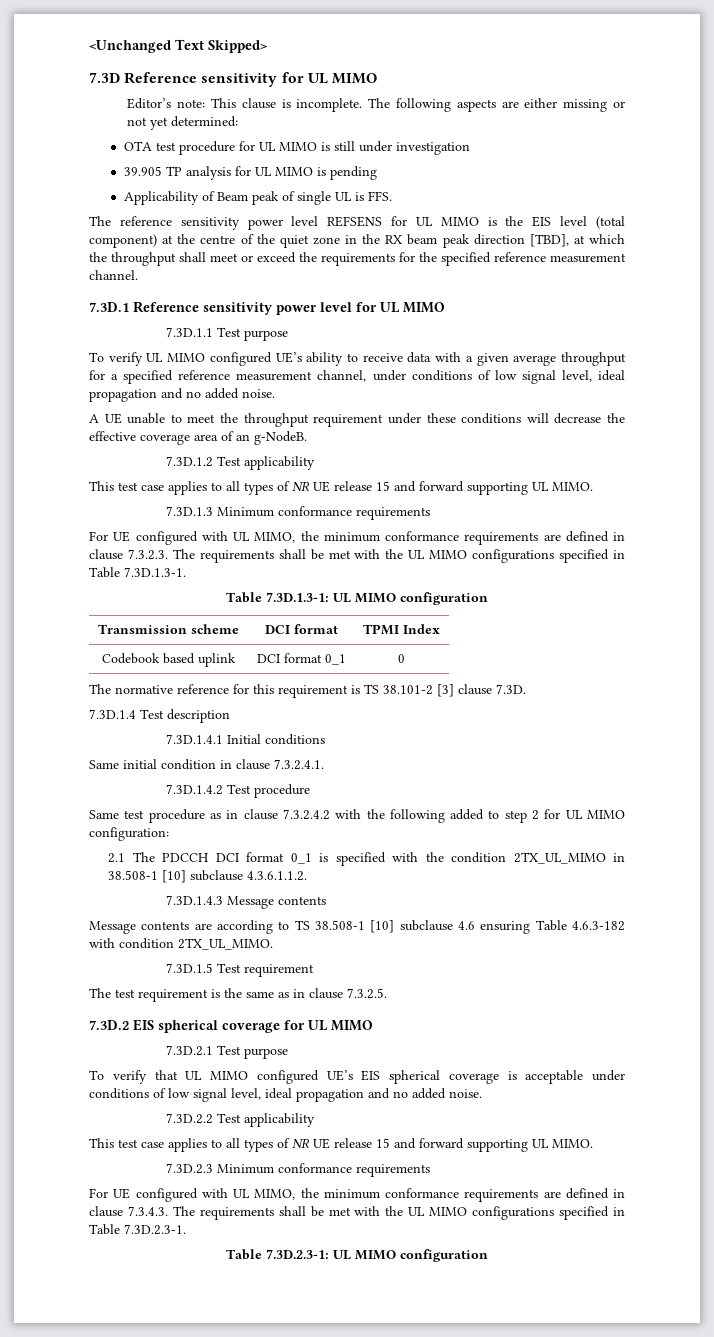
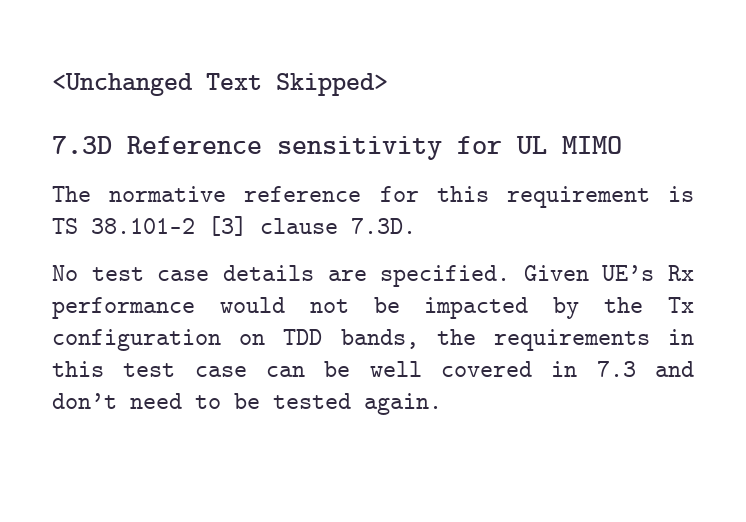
[127,98,626,112] [127,116,239,130] [123,141,470,155] [123,166,377,180] [123,191,392,205] [89,216,626,230] [89,234,625,248] [89,252,626,266] [89,270,138,280] [89,301,445,315] [165,327,288,341] [89,352,626,366] [89,370,625,384] [89,388,275,402] [89,413,626,427] [89,431,307,445] [165,456,315,470] [89,481,593,495] [165,506,430,520] [89,531,625,545] [89,549,625,563] [89,567,186,578] [226,592,488,605] [98,624,239,634] [264,624,338,634] [363,624,440,635] [102,653,236,667] [256,653,346,665] [398,654,405,663] // Editor’s note: This clause is incomplete. The following aspects are either missing or not yet determined: // OTA test procedure for UL MIMO is still under investigation // 39.905 TP analysis for UL MIMO is pending // Applicability of Beam peak of single UL is FFS. // The reference sensitivity power level REFSENS for UL MIMO is the EIS level (total component) at the centre of the quiet zone in the RX beam peak direction [TBD], at which the throughput shall meet or exceed the requirements for the specified reference measurement channel. // 7.3D.1 Reference sensitivity power level for UL MIMO // 7.3D.1.1 Test purpose // To verify UL MIMO configured UE’s ability to receive data with a given average throughput for a specified reference measurement channel, under conditions of low signal level, ideal propagation and no added noise. // A UE unable to meet the throughput requirement under these conditions will decrease the effective coverage area of an g-NodeB. // 7.3D.1.2 Test applicability // This test case applies to all types of NR UE release 15 and forward supporting UL MIMO. // 7.3D.1.3 Minimum conformance requirements // For UE configured with UL MIMO, the minimum conformance requirements are defined in clause 7.3.2.3. The requirements shall be met with the UL MIMO configurations specified in Table 7.3D.1.3-1. // Table 7.3D.1.3-1: UL MIMO configuration // Transmission scheme | DCI format | TPMI Index // Codebook based uplink | DCI format 0_1 | 0 -> (622, 145) none
[89,709,230,723] [165,734,325,745] [89,759,324,770] [165,784,310,798] [89,809,625,823] [89,827,169,841] [108,852,625,866] [108,870,308,883] [165,895,326,909] [89,920,625,934] [89,938,273,950] [165,963,314,977] [89,988,387,1002] [89,1019,373,1033] [165,1045,288,1059] [89,1070,625,1084] [89,1088,482,1102] [165,1113,315,1127] [89,1138,593,1152] [165,1163,430,1177] [89,1188,625,1202] [89,1206,625,1220] [89,1224,186,1235] [226,1249,488,1262] 7.3D.1.4 Test description // 7.3D.1.4.1 Initial conditions // Same initial condition in clause 7.3.2.4.1. // 7.3D.1.4.2 Test procedure // Same test procedure as in clause 7.3.2.4.2 with the following added to step 2 for UL MIMO configuration: // 2.1 The PDCCH DCI format 0_1 is specified with the condition 2TX_UL_MIMO in 38.508-1 [10] subclause 4.3.6.1.1.2. // 7.3D.1.4.3 Message contents // Message contents are according to TS 38.508-1 [10] subclause 4.6 ensuring Table 4.6.3-182 with condition 2TX_UL_MIMO. // 7.3D.1.5 Test requirement // The test requirement is the same as in clause 7.3.2.5. // 7.3D.2 EIS spherical coverage for UL MIMO // 7.3D.2.1 Test purpose // To verify that UL MIMO configured UE’s EIS spherical coverage is acceptable under conditions of low signal level, ideal propagation and no added noise. // 7.3D.2.2 Test applicability // This test case applies to all types of NR UE release 15 and forward supporting UL MIMO. // 7.3D.2.3 Minimum conformance requirements // For UE configured with UL MIMO, the minimum conformance requirements are defined in clause 7.3.4.3. The requirements shall be met with the UL MIMO configurations specified in Table 7.3D.2.3-1. // Table 7.3D.2.3-1: UL MIMO configuration -> [52,265,694,287] [52,297,694,319] [52,329,694,351] [52,361,694,377] [52,393,442,415] No test case details are specified. Given UE’s Rx performance would not be impacted by the Tx configuration on TDD bands, the requirements in this test case can be well covered in 7.3 and don’t need to be tested again.

